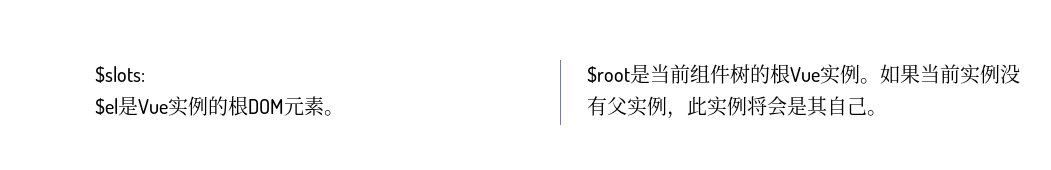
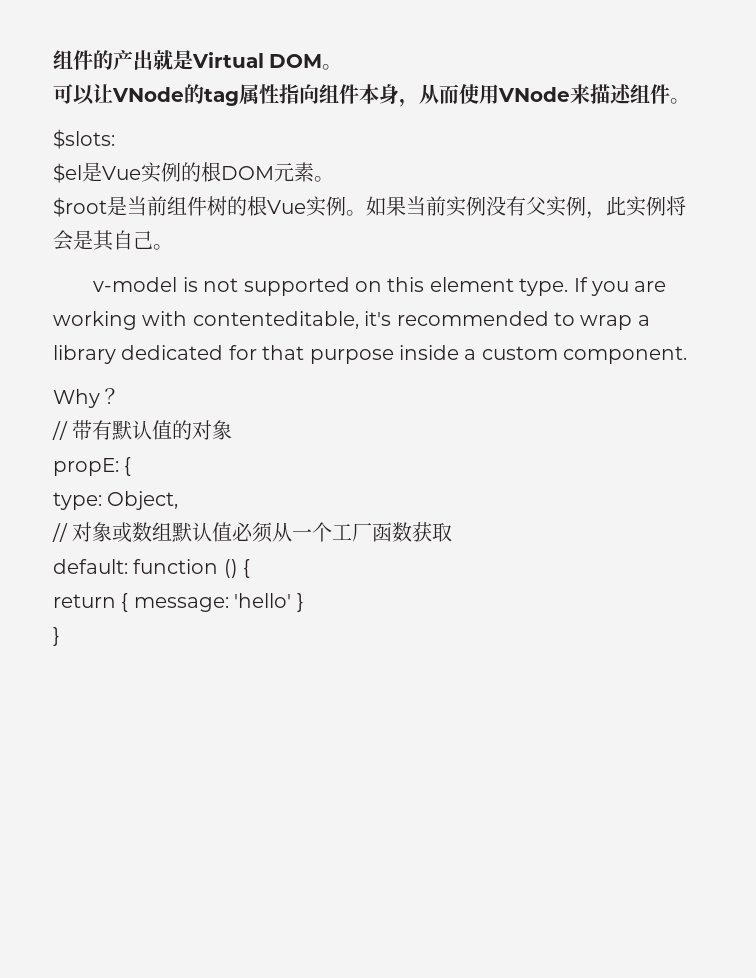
(95, 74) none -> [53,50,343,70] [53,84,690,107] 组件的产出就是Virtual DOM。 // 可以让VNode的tag属性指向组件本身，从而使用VNode来描述组件。 //
(887, 113) none -> [93,277,667,296] [53,311,650,330] [53,345,688,364] [53,388,120,408] [52,420,233,440] [53,457,132,476] [53,491,179,510] [52,522,453,543] [53,559,251,578] [53,593,304,612] [53,627,60,646] // v-model is not supported on this element type. If you are working with contenteditable, it's recommended to wrap a library dedicated for that purpose inside a custom component. // Why？ // // 带有默认值的对象 // propE: { // type: Object, // // 对象或数组默认值必须从一个工厂函数获取 // default: function () { // return { message: 'hello' } // }

